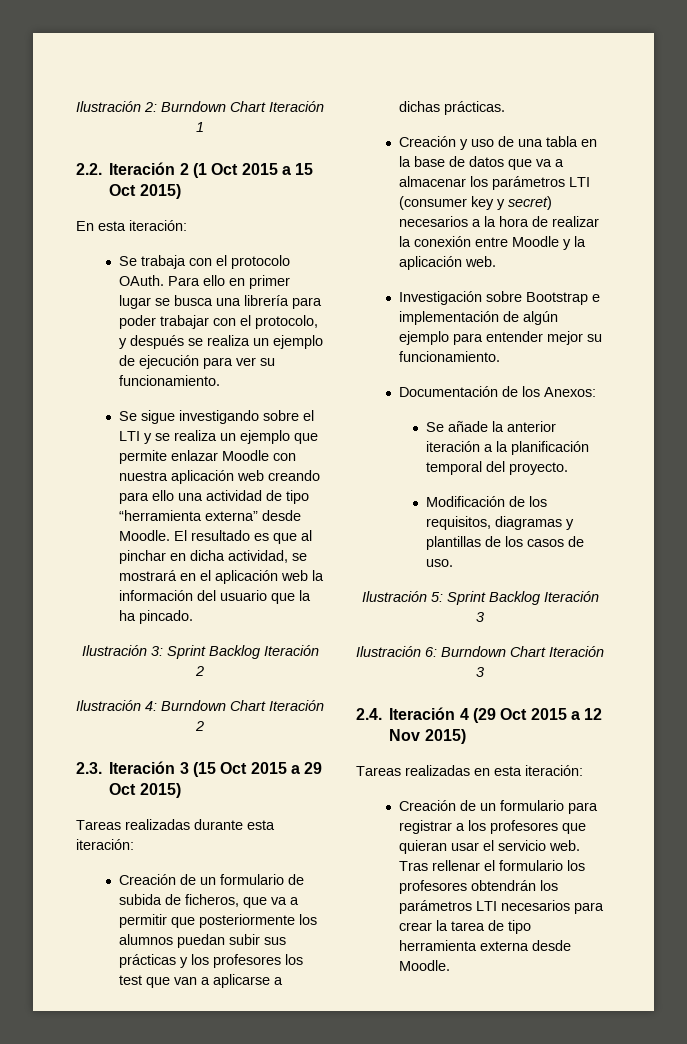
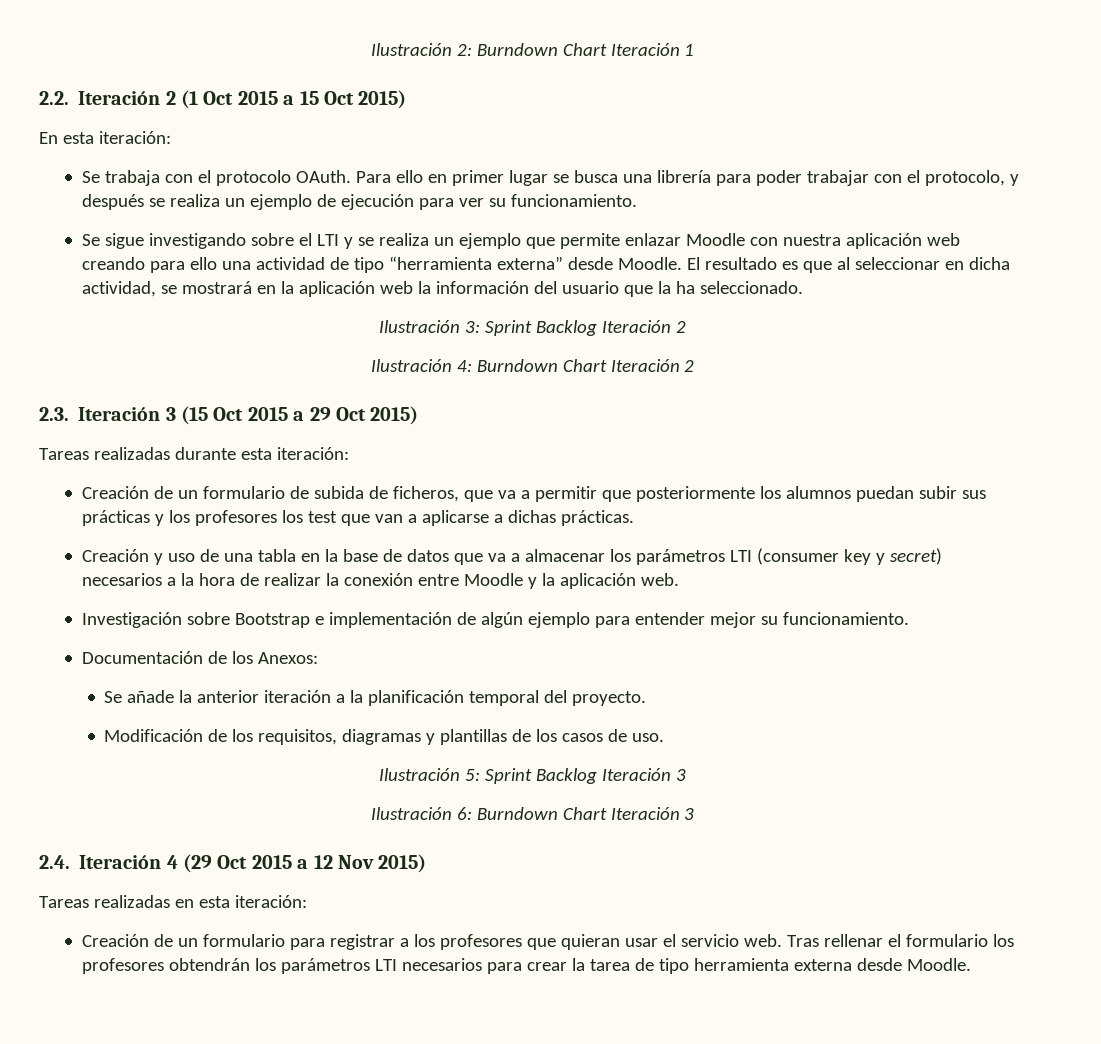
[119,550,167,564] pinchar -> [854,257,940,270] seleccionar
[200,570,212,581] el -> [280,281,294,294] la
[139,610,194,624] pincado. -> [699,281,803,294] seleccionado.

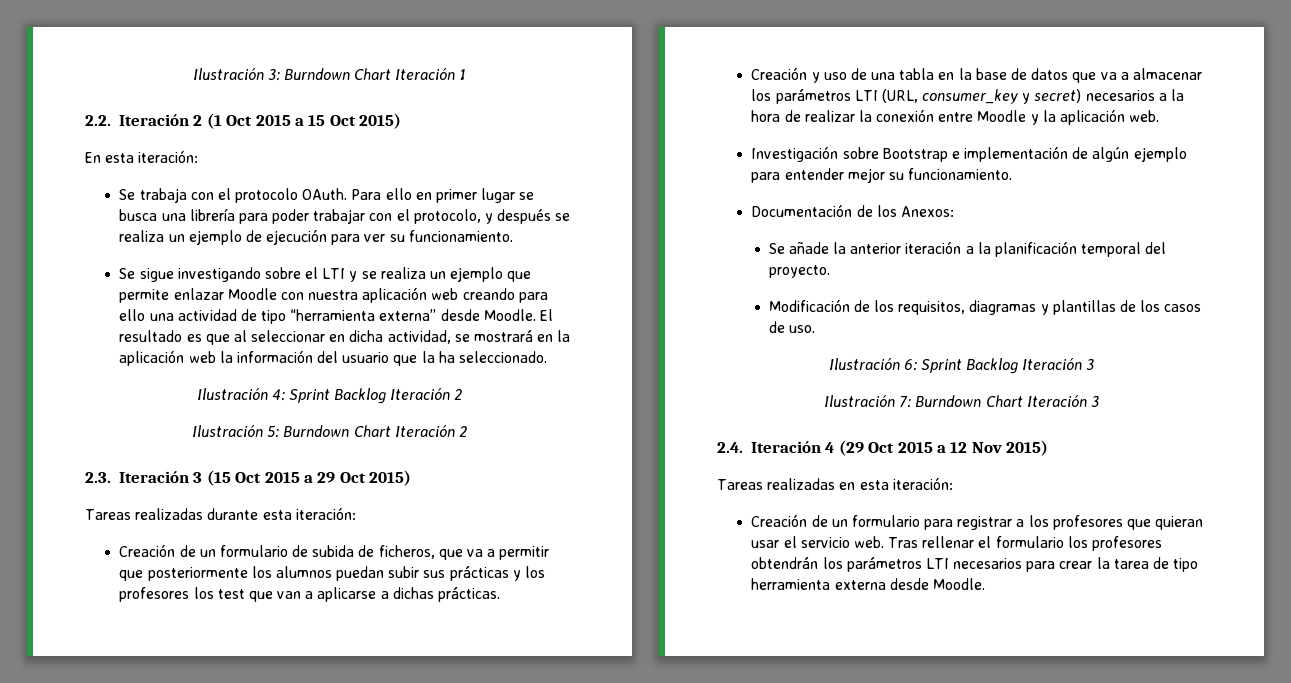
[370,43,472,56] Ilustración 2: -> [192,68,280,81] Ilustración 3:
[465,321,481,333] 3: -> [271,389,285,401] 4:
[456,360,472,372] 4: -> [267,426,280,438] 5:
[756,548,871,565] (consumer key -> [881,89,1019,104] (URL, consumer_key
[465,769,481,781] 5: -> [903,359,917,371] 6:
[456,807,472,820] 6: -> [899,396,912,408] 7:

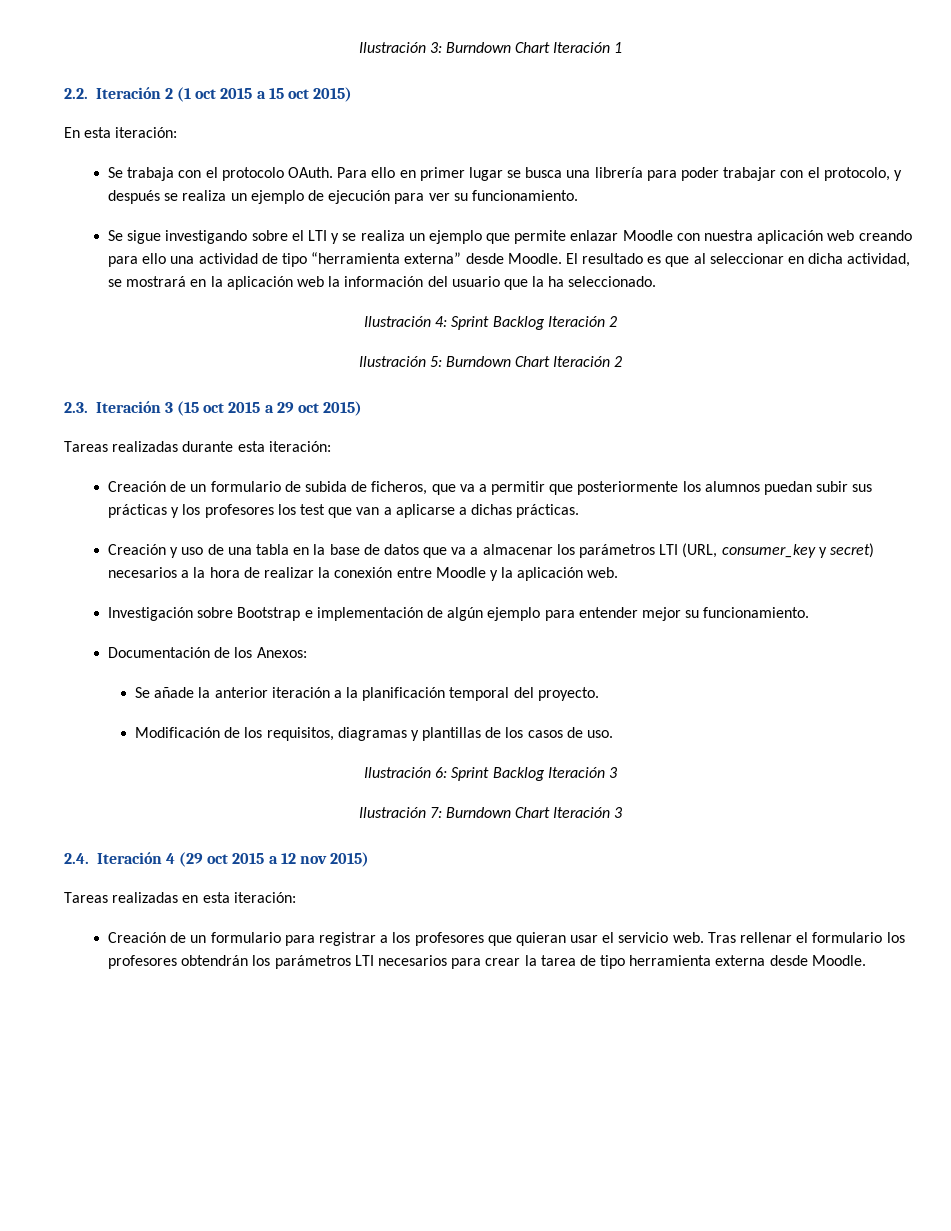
[226,115,253,126] Oct -> [195,89,217,99] oct
[329,115,356,126] Oct -> [288,89,310,99] oct
[235,472,262,483] Oct -> [203,403,225,413] oct
[339,472,366,483] Oct -> [298,403,320,413] oct
[868,442,895,453] Oct -> [207,854,229,864] oct
[971,442,1002,453] Nov -> [300,856,328,864] nov

